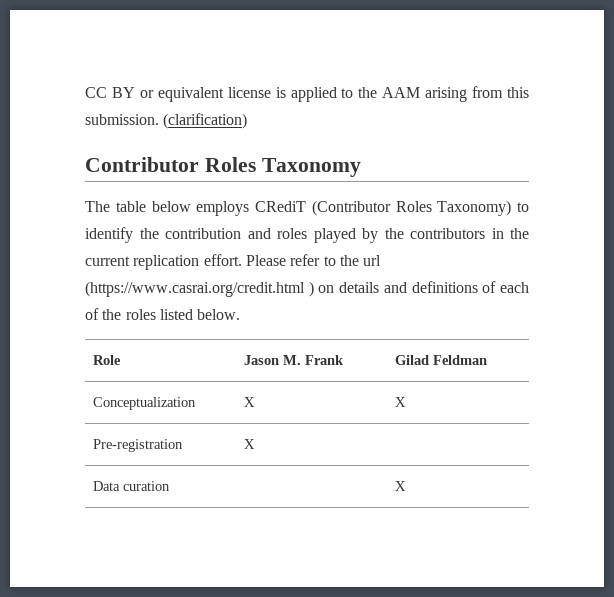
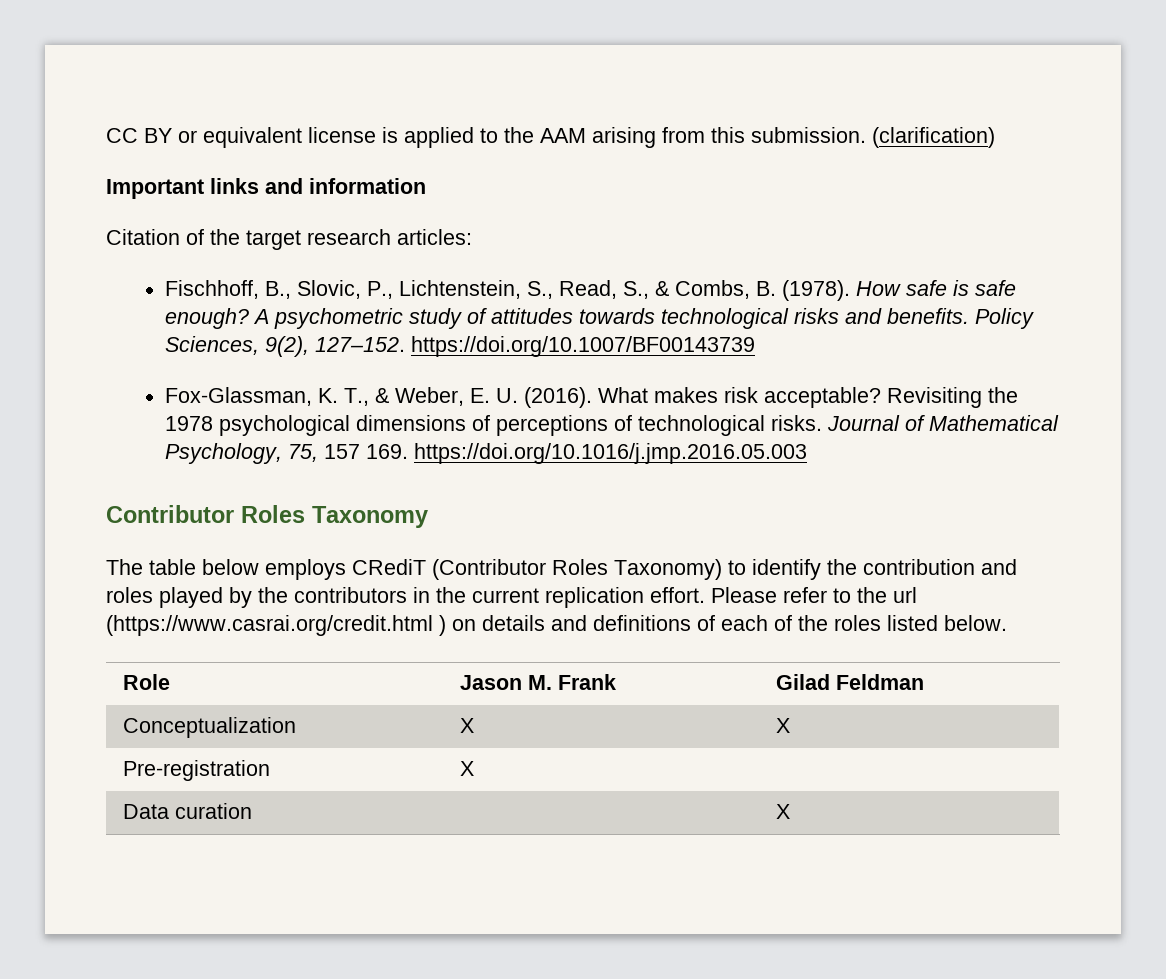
(248, 121) none -> [106,178,426,199] [106,229,472,250] [165,280,1017,301] [165,308,1035,329] [165,336,756,357] [165,387,1019,408] [165,415,1060,436] [165,443,808,464] // Important links and information // Citation of the target research articles: // Fischhoff, B., Slovic, P., Lichtenstein, S., Read, S., & Combs, B. (1978). How safe is safe enough? A psychometric study of attitudes towards technological risks and benefits. Policy Sciences, 9(2), 127–152. https://doi.org/10.1007/BF00143739 // Fox-Glassman, K. T., & Weber, E. U. (2016). What makes risk acceptable? Revisiting the 1978 psychological dimensions of perceptions of technological risks. Journal of Mathematical Psychology, 75, 157 169. https://doi.org/10.1016/j.jmp.2016.05.003

